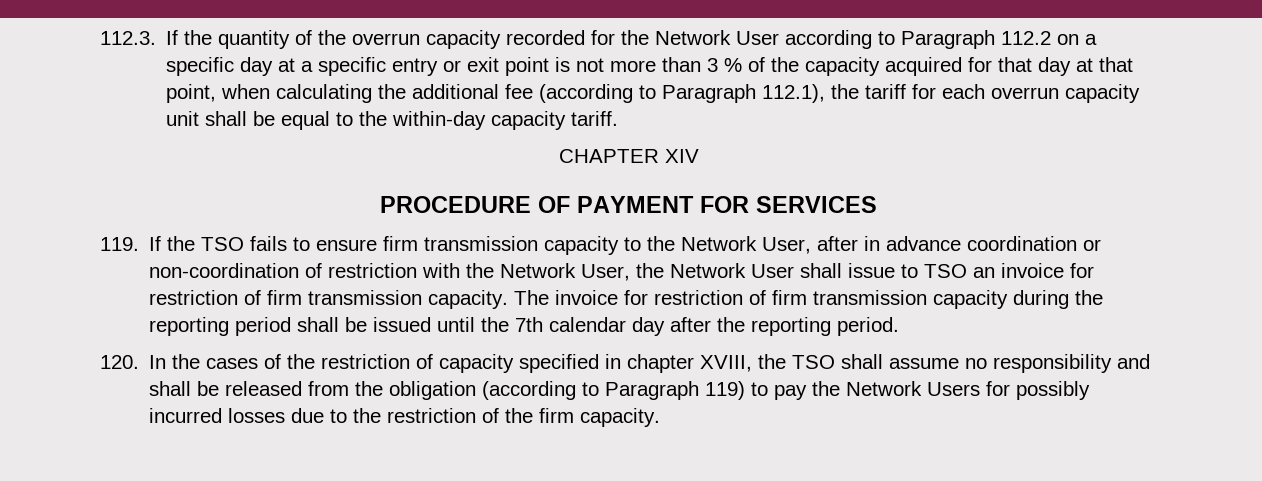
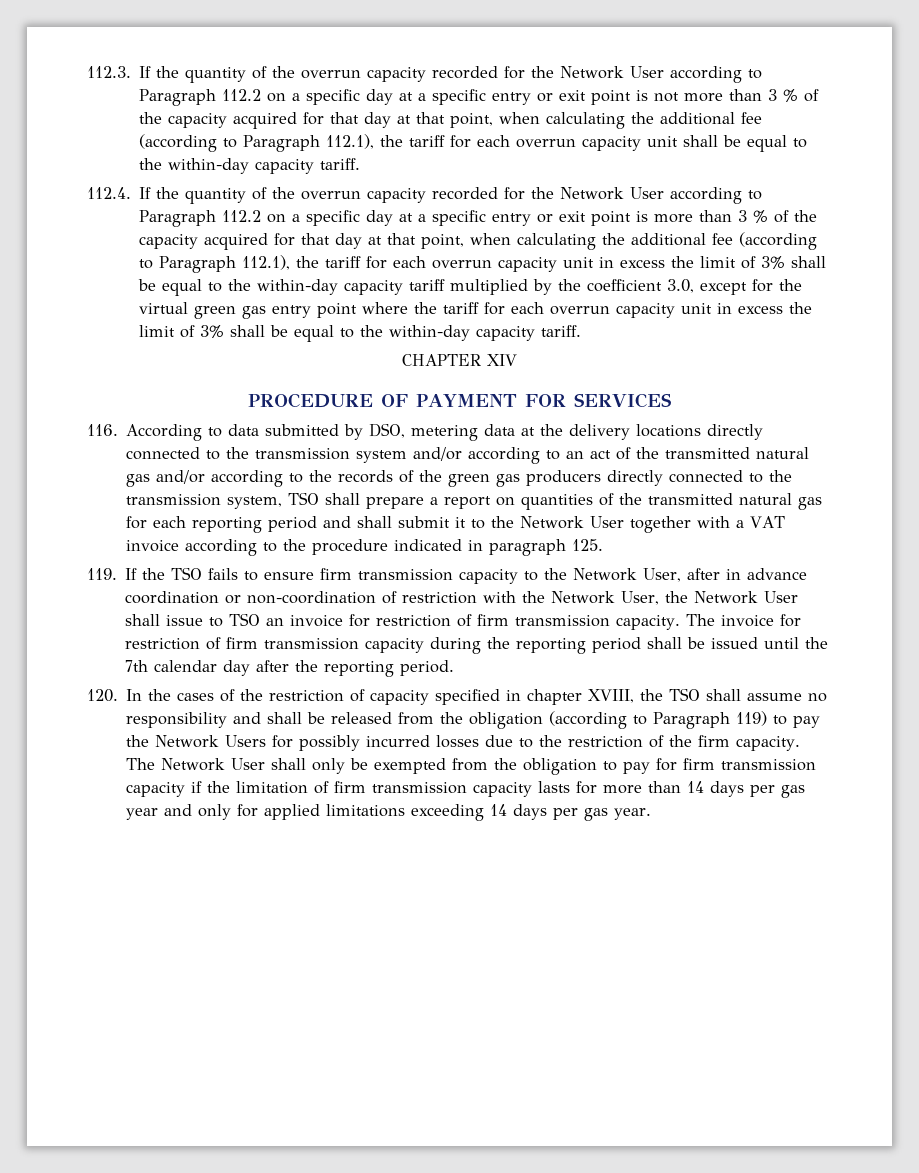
(619, 118) none -> [87,187,763,204] [139,210,818,227] [139,232,818,250] [139,255,827,273] [138,279,803,296] [139,302,813,319] [139,325,582,342] // 112.4. If the quantity of the overrun capacity recorded for the Network User according to Paragraph 112.2 on a specific day at a specific entry or exit point is more than 3 % of the capacity acquired for that day at that point, when calculating the additional fee (according to Paragraph 112.1), the tariff for each overrun capacity unit in excess the limit of 3% shall be equal to the within-day capacity tariff multiplied by the coefficient 3.0, except for the virtual green gas entry point where the tariff for each overrun capacity unit in excess the limit of 3% shall be equal to the within-day capacity tariff.
(877, 204) none -> [87,423,764,441] [126,447,810,464] [126,470,793,487] [126,492,823,510] [126,516,786,533] [126,539,604,556] // 116. According to data submitted by DSO, metering data at the delivery locations directly connected to the transmission system and/or according to an act of the transmitted natural gas and/or according to the records of the green gas producers directly connected to the transmission system, TSO shall prepare a report on quantities of the transmitted natural gas for each reporting period and shall submit it to the Network User together with a VAT invoice according to the procedure indicated in paragraph 125.
(661, 417) none -> [126,758,817,775] [126,781,806,798] [126,804,652,821] The Network User shall only be exempted from the obligation to pay for firm transmission capacity if the limitation of firm transmission capacity lasts for more than 14 days per gas year and only for applied limitations exceeding 14 days per gas year.

